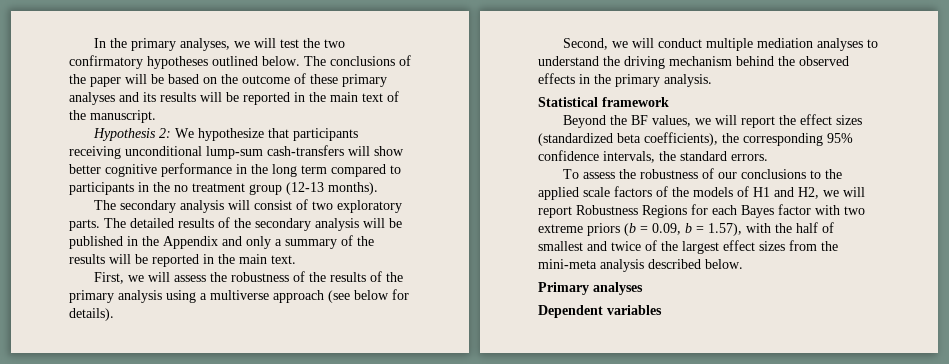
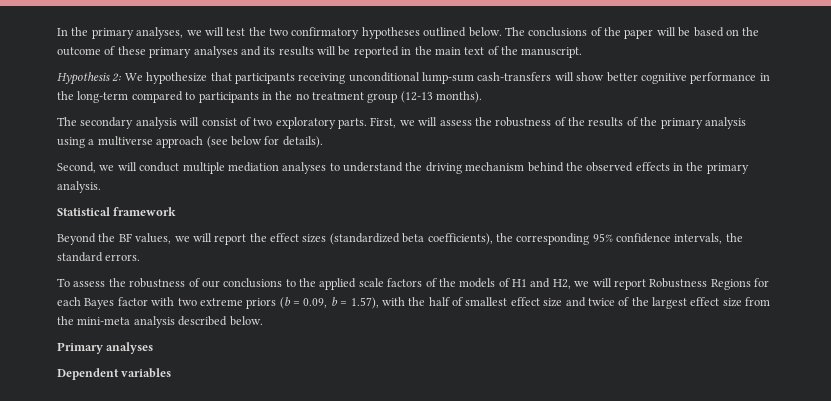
[272,164,327,177] long term -> [77,91,129,103] long-term
[104,217,402,231] [69,235,374,249] [69,254,296,267] The detailed results of the secondary analysis will be published in the Appendix and only a summary of the results will be reported in the main text. // -> (367, 123) none
(583, 246) none -> [510,297,563,307] effect size
[759,241,785,251] sizes -> [722,298,742,307] size

